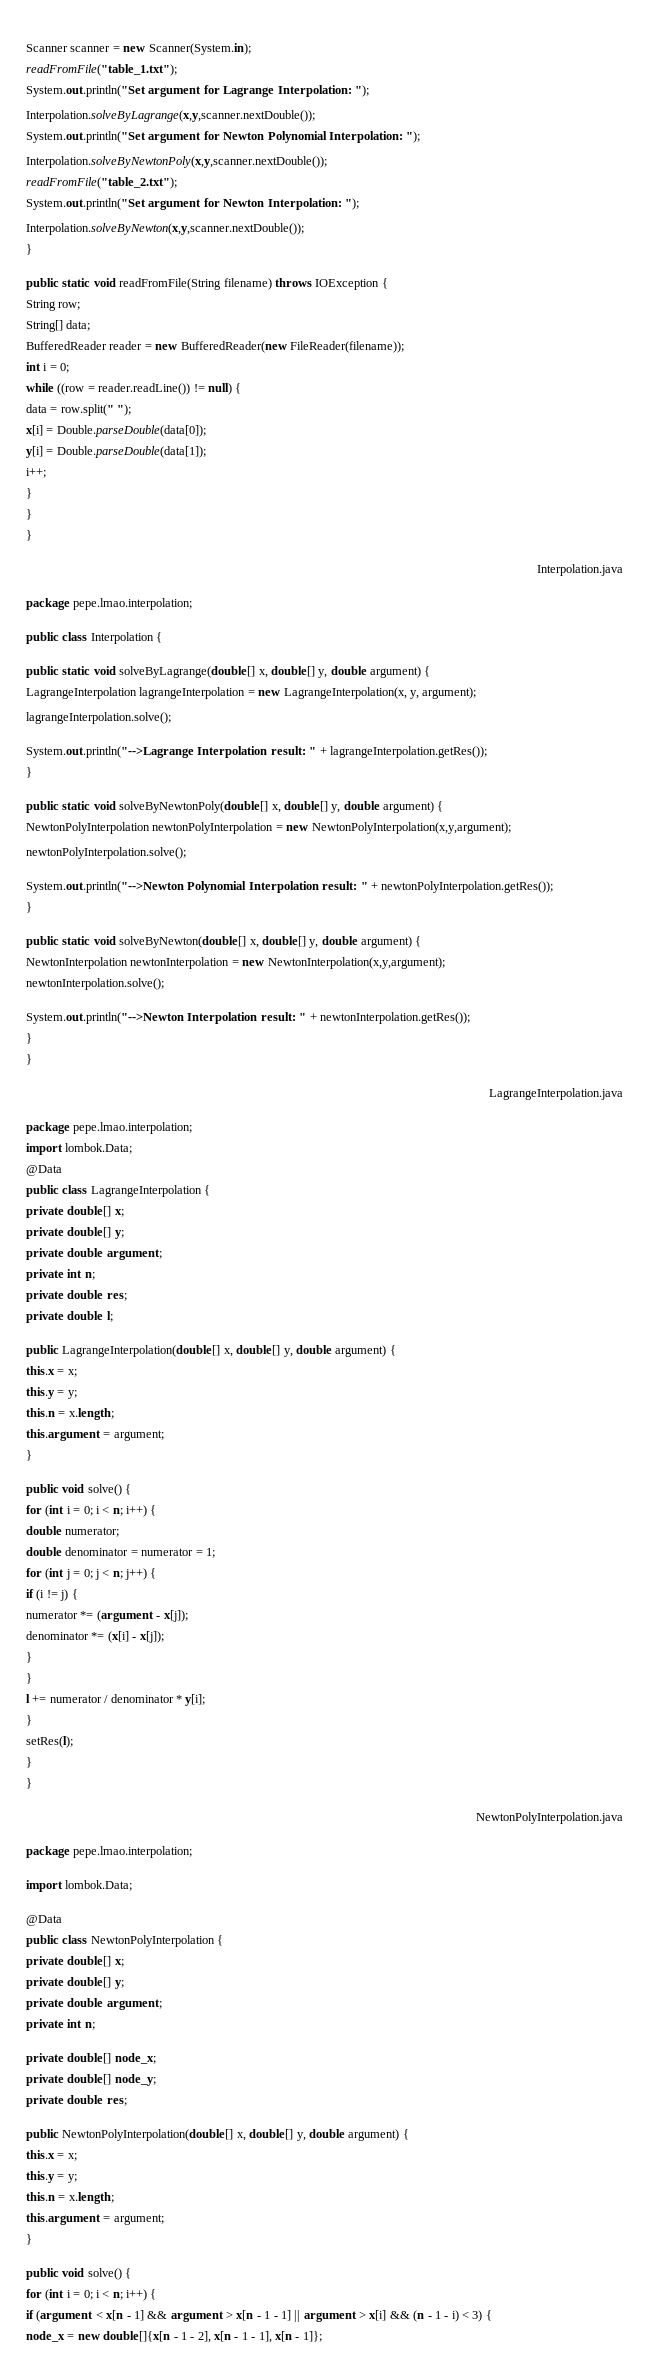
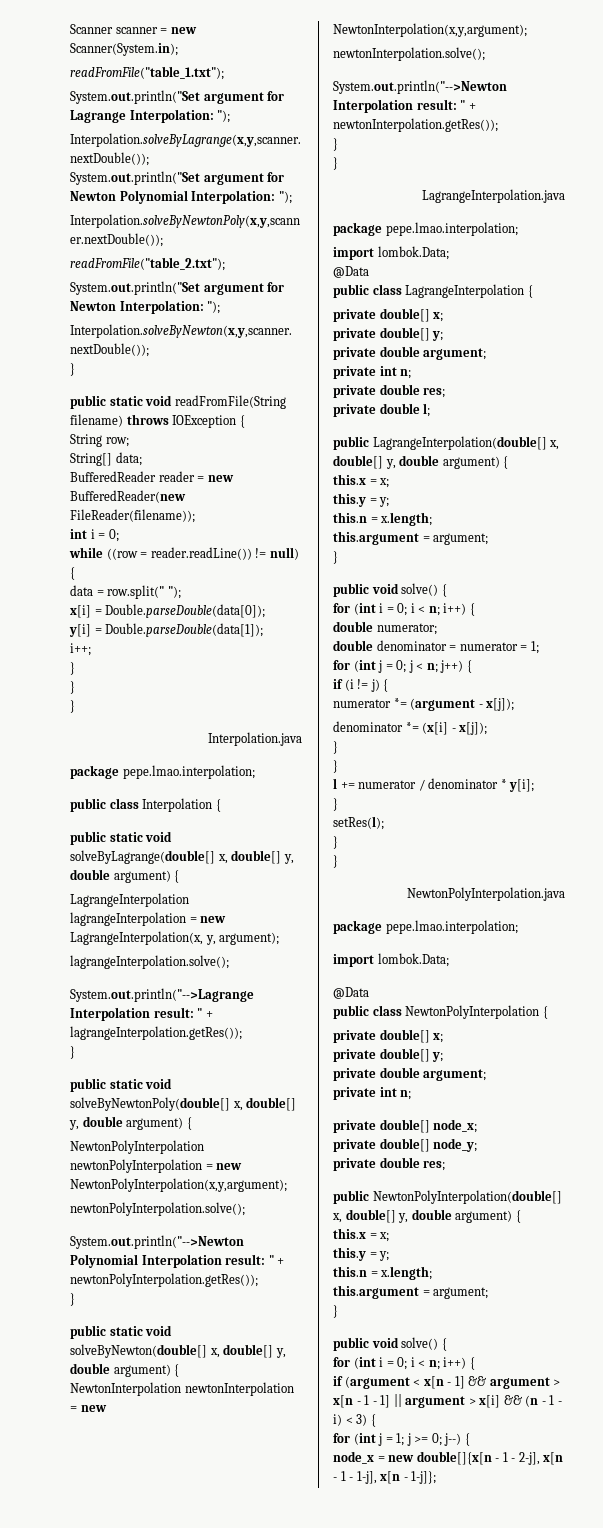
(492, 2315) none -> [333,1433,470,1446] // for (int j = 1; j >= 0; j--) {
[197,2331,322,2343] 2], x[n - 1 - 1], x[n - 1]}; -> [518,1452,564,1465] [333,1471,437,1484] 2-j], x[n - 1 - 1-j], x[n - 1-j]};

